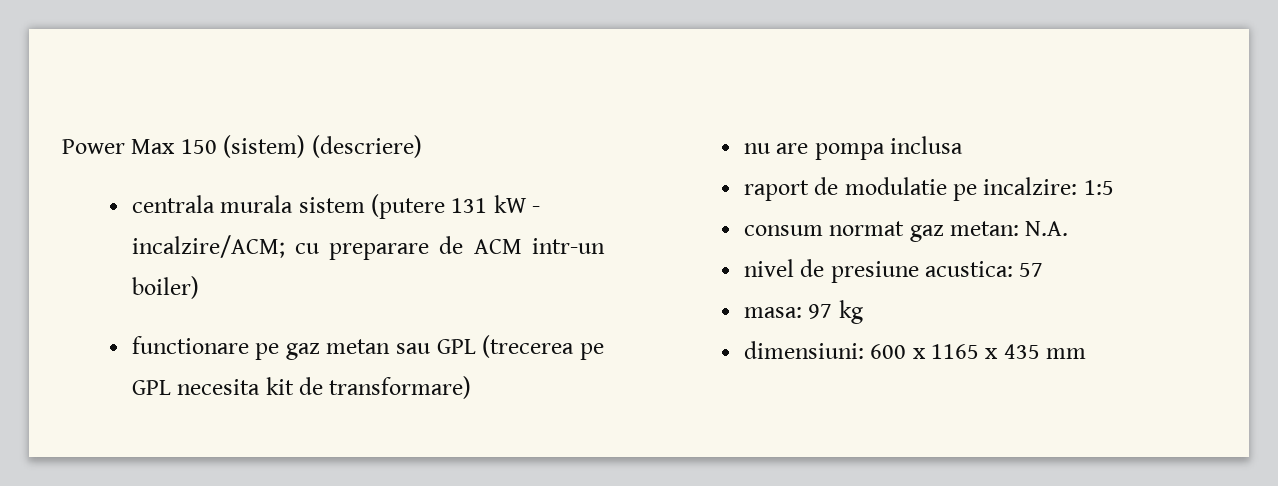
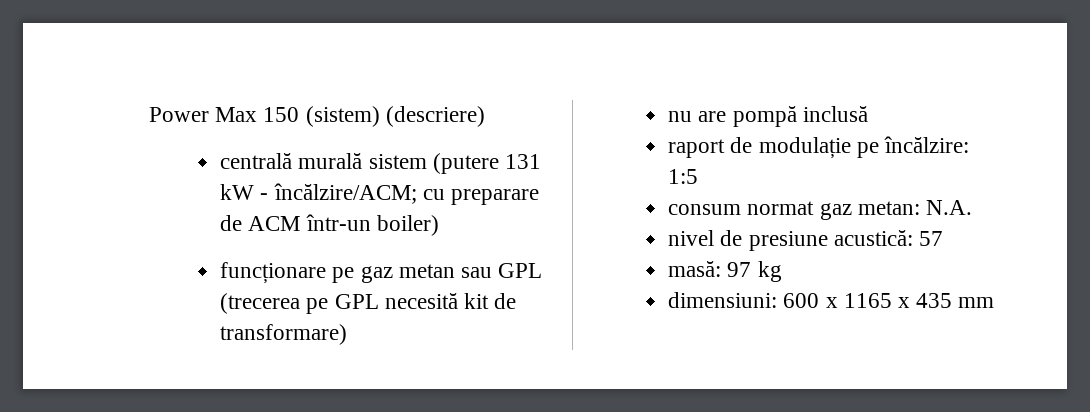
[131,195,294,213] centrala murala -> [220,153,363,169] centrală murală
[131,235,285,258] incalzire/ACM; -> [273,183,417,204] încălzire/ACM;
[532,238,605,254] intr-un -> [305,214,371,231] într-un
[131,336,249,354] functionare -> [220,262,327,284] funcționare
[177,379,261,395] necesita -> [384,293,458,309] necesită
[814,136,963,160] pompa inclusa -> [732,106,868,127] pompă inclusă
[844,177,1078,201] modulatie pe incalzire: -> [758,136,970,159] modulație pe încălzire:
[924,261,1013,277] acustica: -> [833,230,913,246] acustică:
[743,307,802,318] masa: -> [668,261,722,277] masă:

